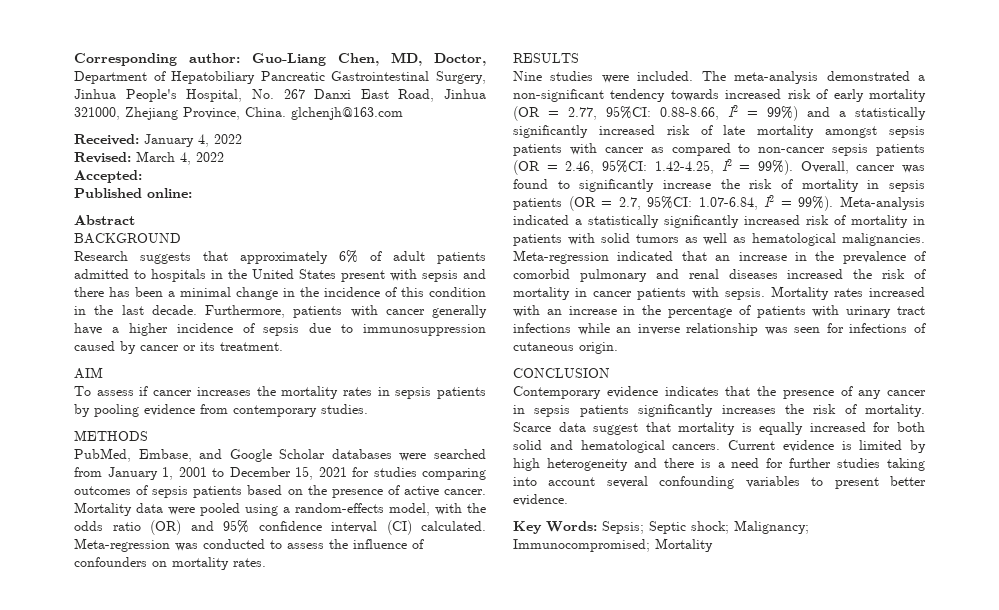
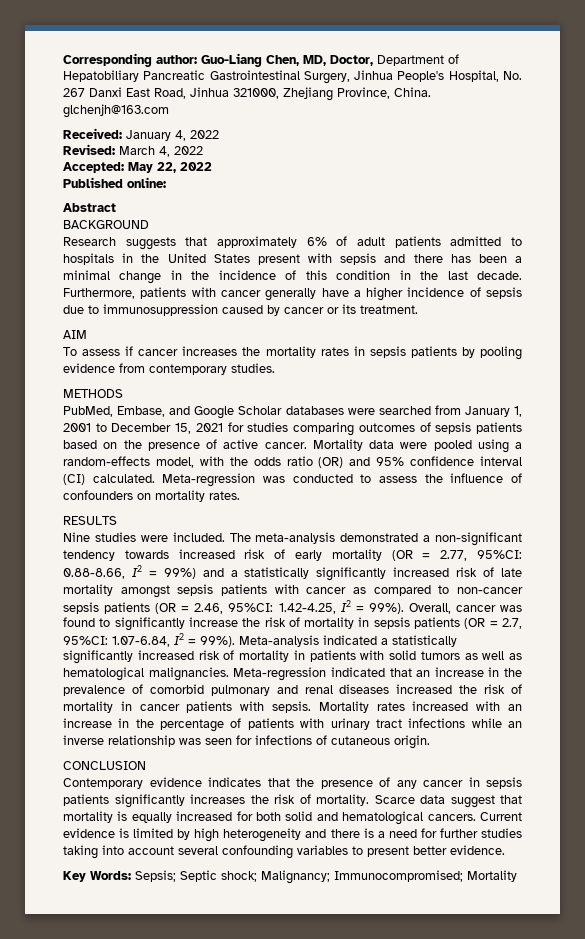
(142, 176) none -> [128,162,212,173] May 22, 2022

